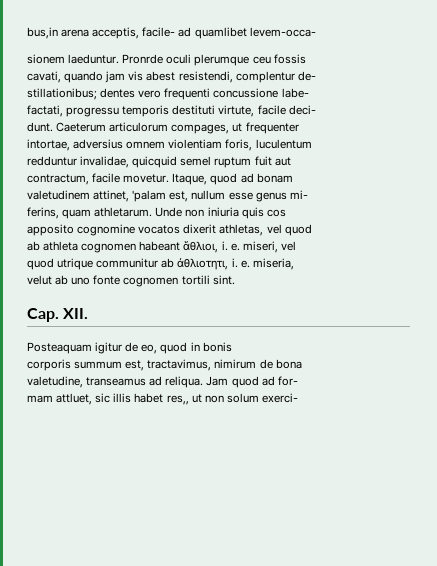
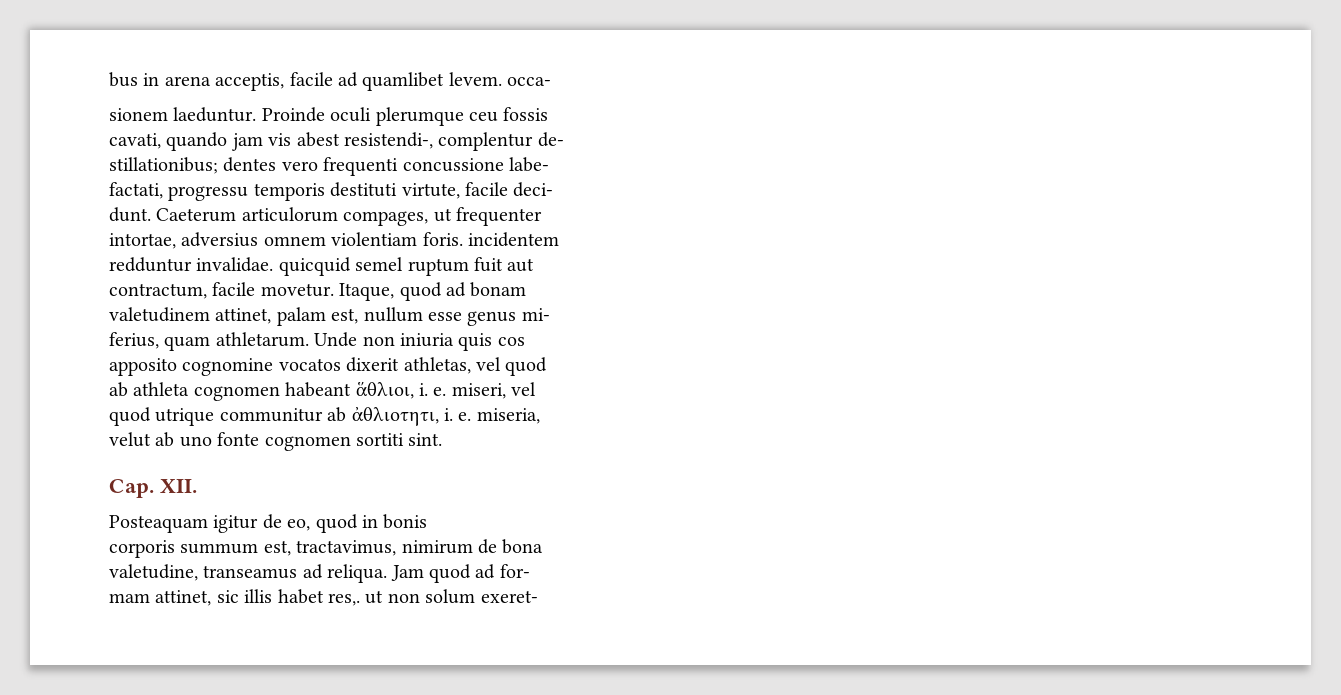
[27,27,58,39] bus,in -> [109,72,160,87] bus in
[142,27,176,37] facile- -> [289,72,333,86] facile
[249,27,316,37] levem-occa- -> [448,72,552,86] levem. occa-
[122,54,164,64] Pronrde -> [261,107,325,122] Proinde
[178,71,233,83] resistendi, -> [344,132,433,149] resistendi-,
[225,139,312,151] foris, luculentum -> [422,232,559,247] foris. incidentem
[80,156,130,168] invalidae, -> [196,257,274,272] invalidae.
[132,190,167,202] 'palam -> [276,307,326,326] palam
[27,207,59,219] ferins, -> [109,332,159,349] ferius,
[181,275,210,285] tortili -> [356,433,404,446] sortiti
[56,393,93,405] attluet, -> [155,590,212,606] attinet,
[166,395,189,405] res,, -> [328,593,360,606] res,.
[261,393,298,403] exerci- -> [480,590,538,603] exeret-

